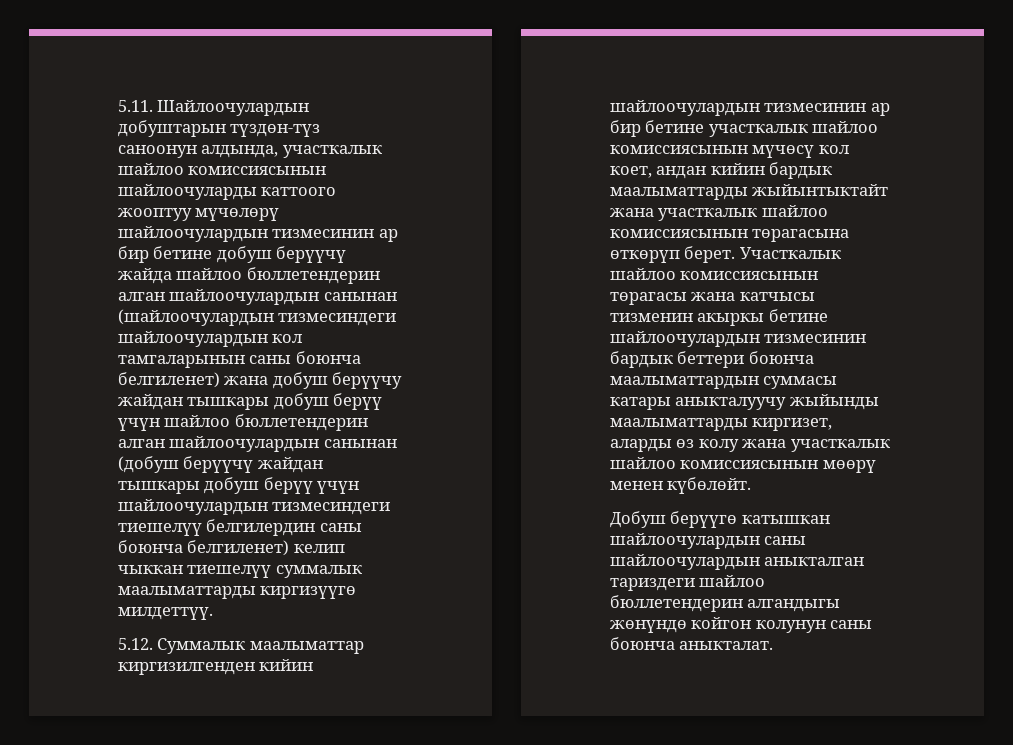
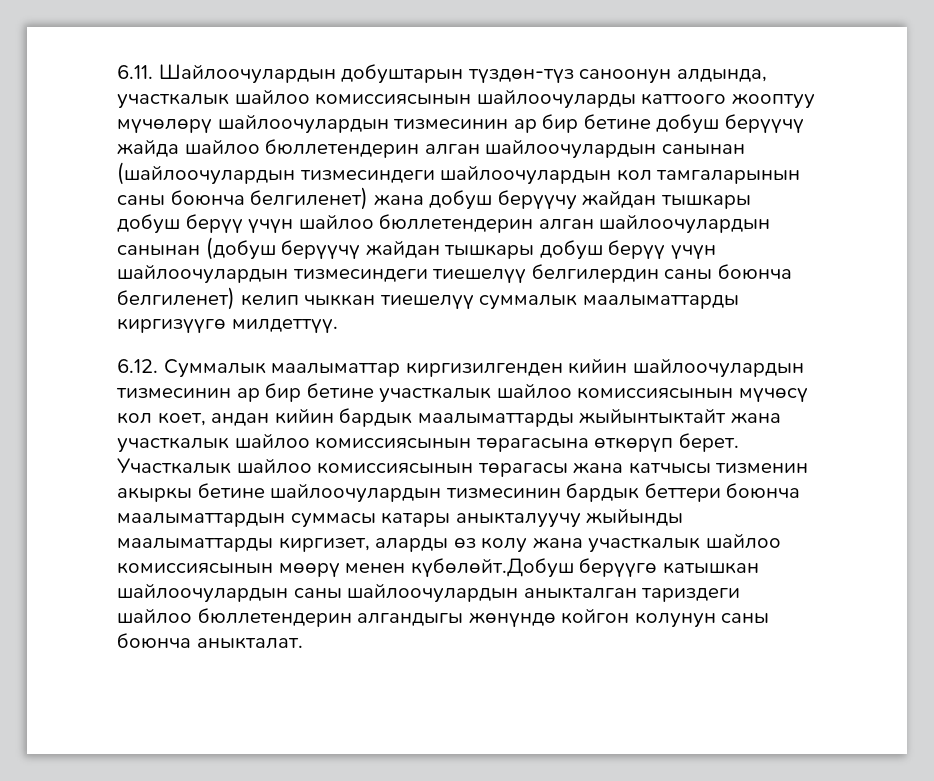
[118,100,153,112] 5.11. -> [117,65,153,79] 6.11.
[118,638,153,650] 5.12. -> [117,359,158,373] 6.12.
[667,477,752,494] [610,511,666,528] күбөлөйт. // Добуш -> [410,558,574,578] күбөлөйт.Добуш

